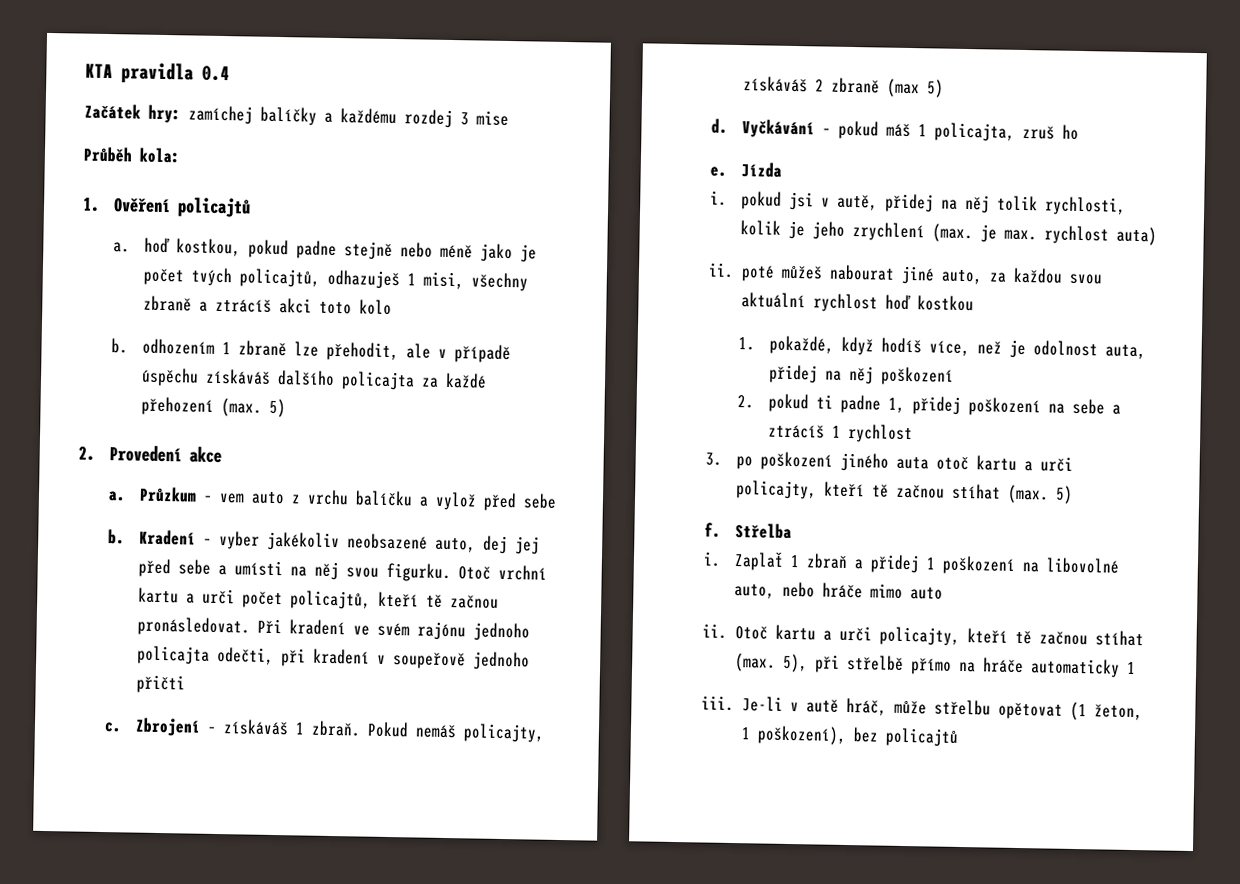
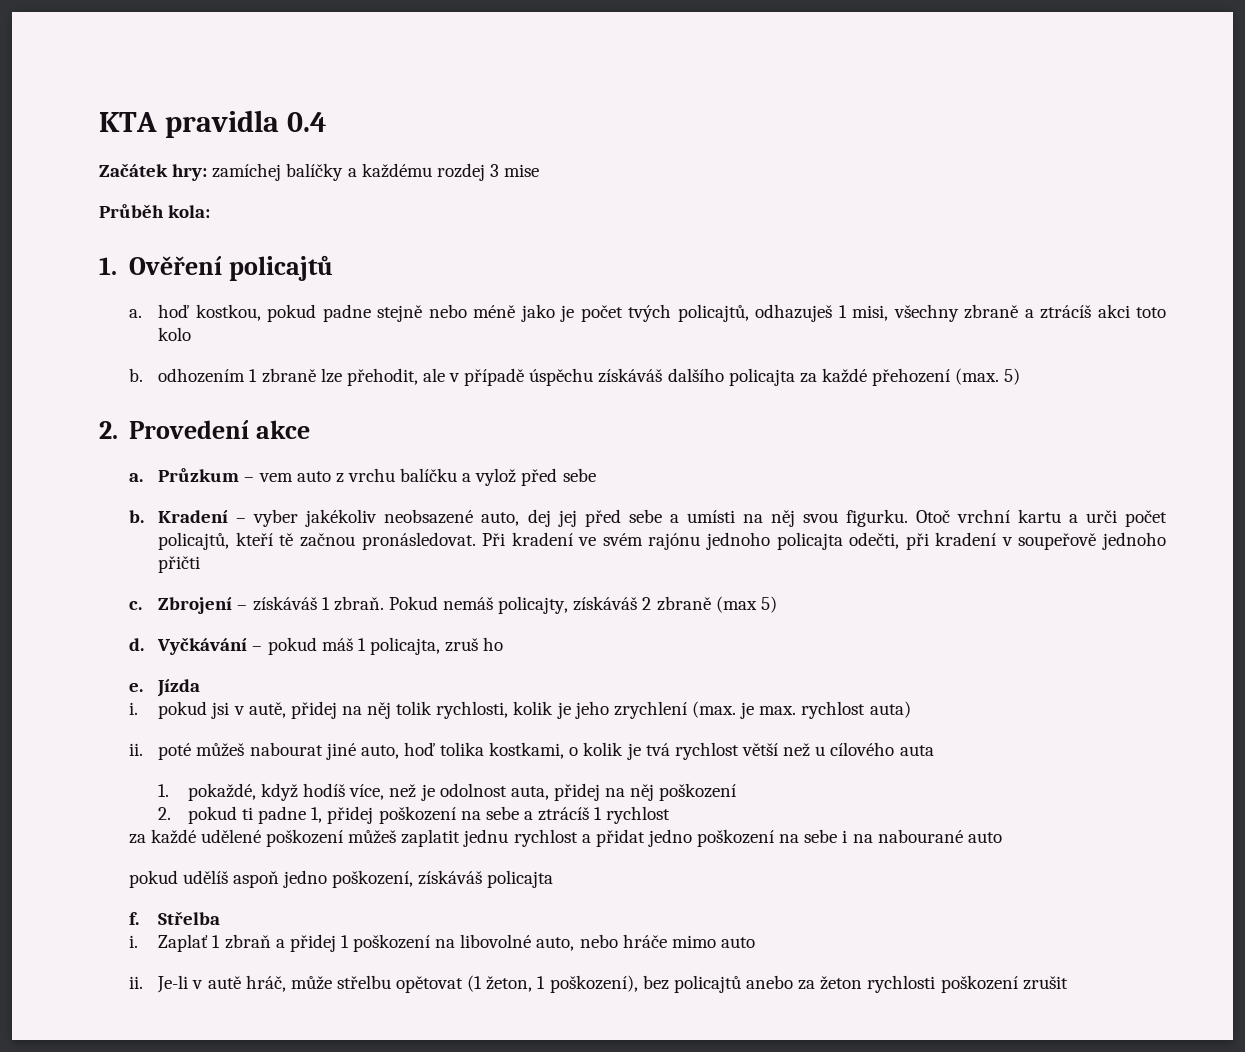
[988,267,1102,285] [740,292,974,313] za každou svou aktuální rychlost hoď kostkou -> [403,742,934,760] hoď tolika kostkami, o kolik je tvá rychlost větší než u cílového auta
[705,451,1074,472] [736,480,1074,504] 3. po poškození jiného auta otoč kartu a urči policajty, kteří tě začnou stíhat (max. 5) -> [128,829,1002,847] [128,870,554,888] za každé udělené poškození můžeš zaplatit jednu rychlost a přidat jedno poškození na sebe i na nabourané auto // pokud udělíš aspoň jedno poškození, získáváš policajta
[734,624,1144,647] [734,653,1136,678] [701,695,735,712] Otoč kartu a urči policajty, kteří tě začnou stíhat (max. 5), při střelbě přímo na hráče automaticky 1 // iii. -> (143, 982) none
(959, 737) none -> [745,975,1068,993] anebo za žeton rychlosti poškození zrušit

